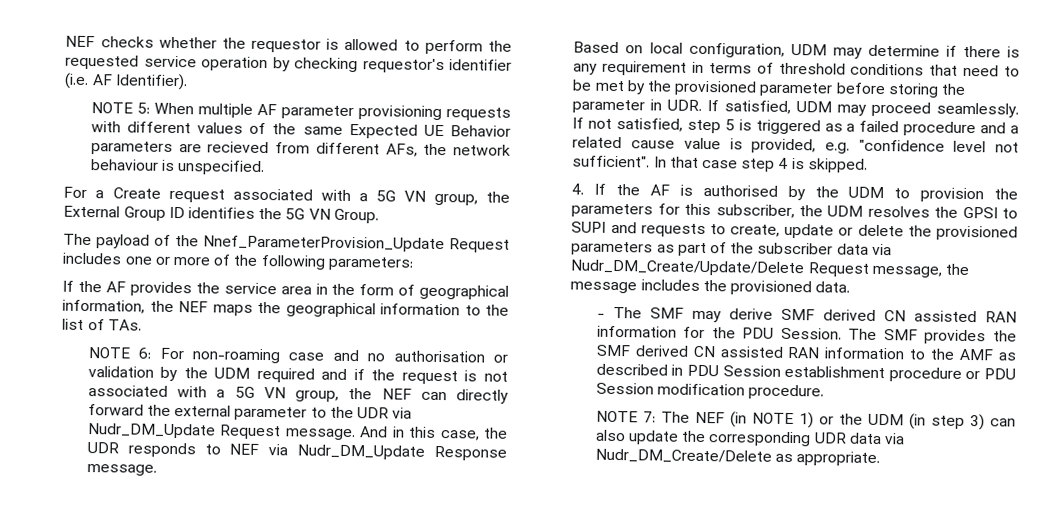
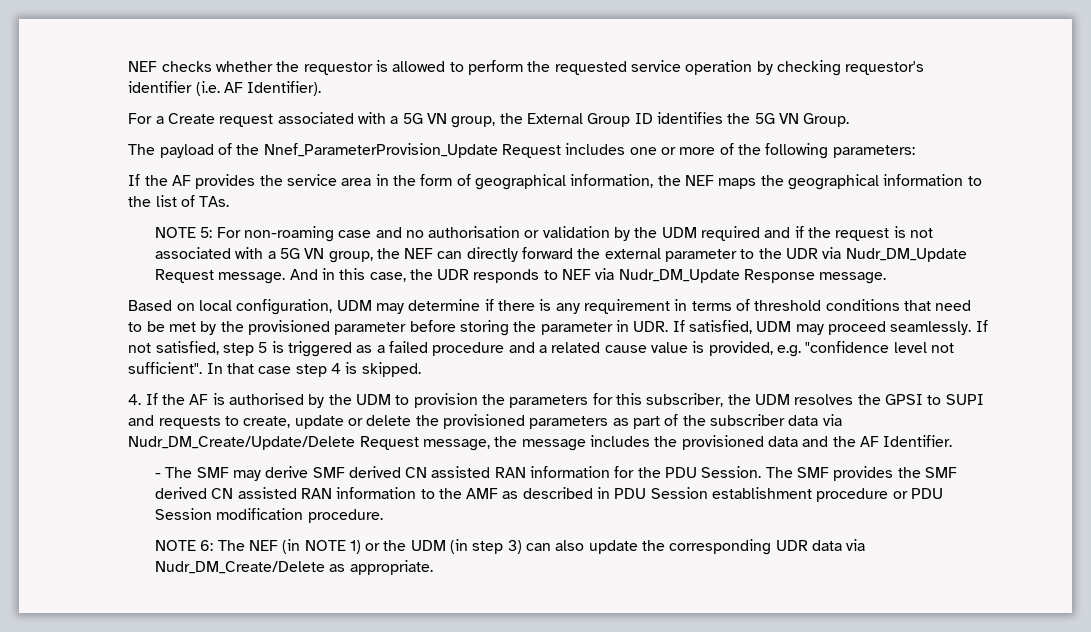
[90,102,511,121] [90,121,511,139] [90,141,511,157] [90,159,266,176] // NOTE 5: When multiple AF parameter provisioning requests with different values of the same Expected UE Behavior parameters are recieved from different AFs, the network behaviour is unspecified. -> (322, 88) none
[138,347,152,359] 6: -> [200,227,213,238] 5:
[815,281,851,293] data. -> [768,435,953,447] data and the AF Identifier.
[642,411,656,423] 7: -> [200,540,214,551] 6:

